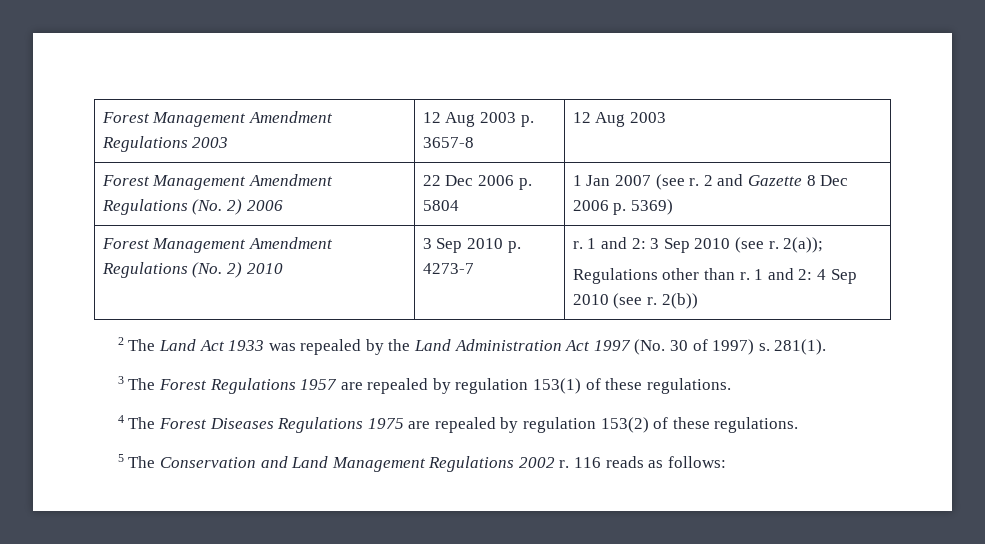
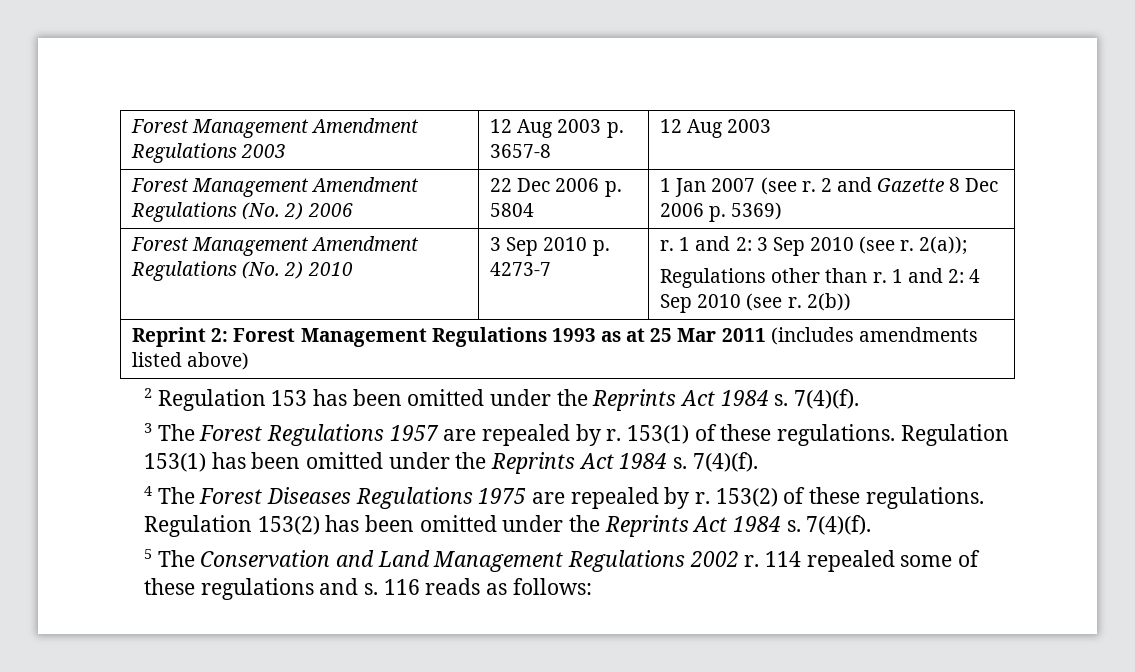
[117,337,827,355] // 2 The Land Act 1933 was repealed by the Land Administration Act 1997 (No. 30 of 1997) s. 281(1). -> [132,327,978,347] [132,352,250,370] [144,388,860,411] // Reprint 2: Forest Management Regulations 1993 as at 25 Mar 2011 (includes amendments listed above) // 2 Regulation 153 has been omitted under the Reprints Act 1984 s. 7(4)(f).
[455,378,529,394] regulation -> [606,429,622,441] r.
(731, 386) none -> [900,424,1009,446] [144,452,758,474] Regulation 153(1) has been omitted under the Reprints Act 1984 s. 7(4)(f).
[523,417,597,433] regulation -> [695,492,711,504] r.
(799, 425) none -> [144,515,872,537] Regulation 153(2) has been omitted under the Reprints Act 1984 s. 7(4)(f).
(570, 464) none -> [765,550,981,572] [144,578,379,600] 114 repealed some of these regulations and s.

